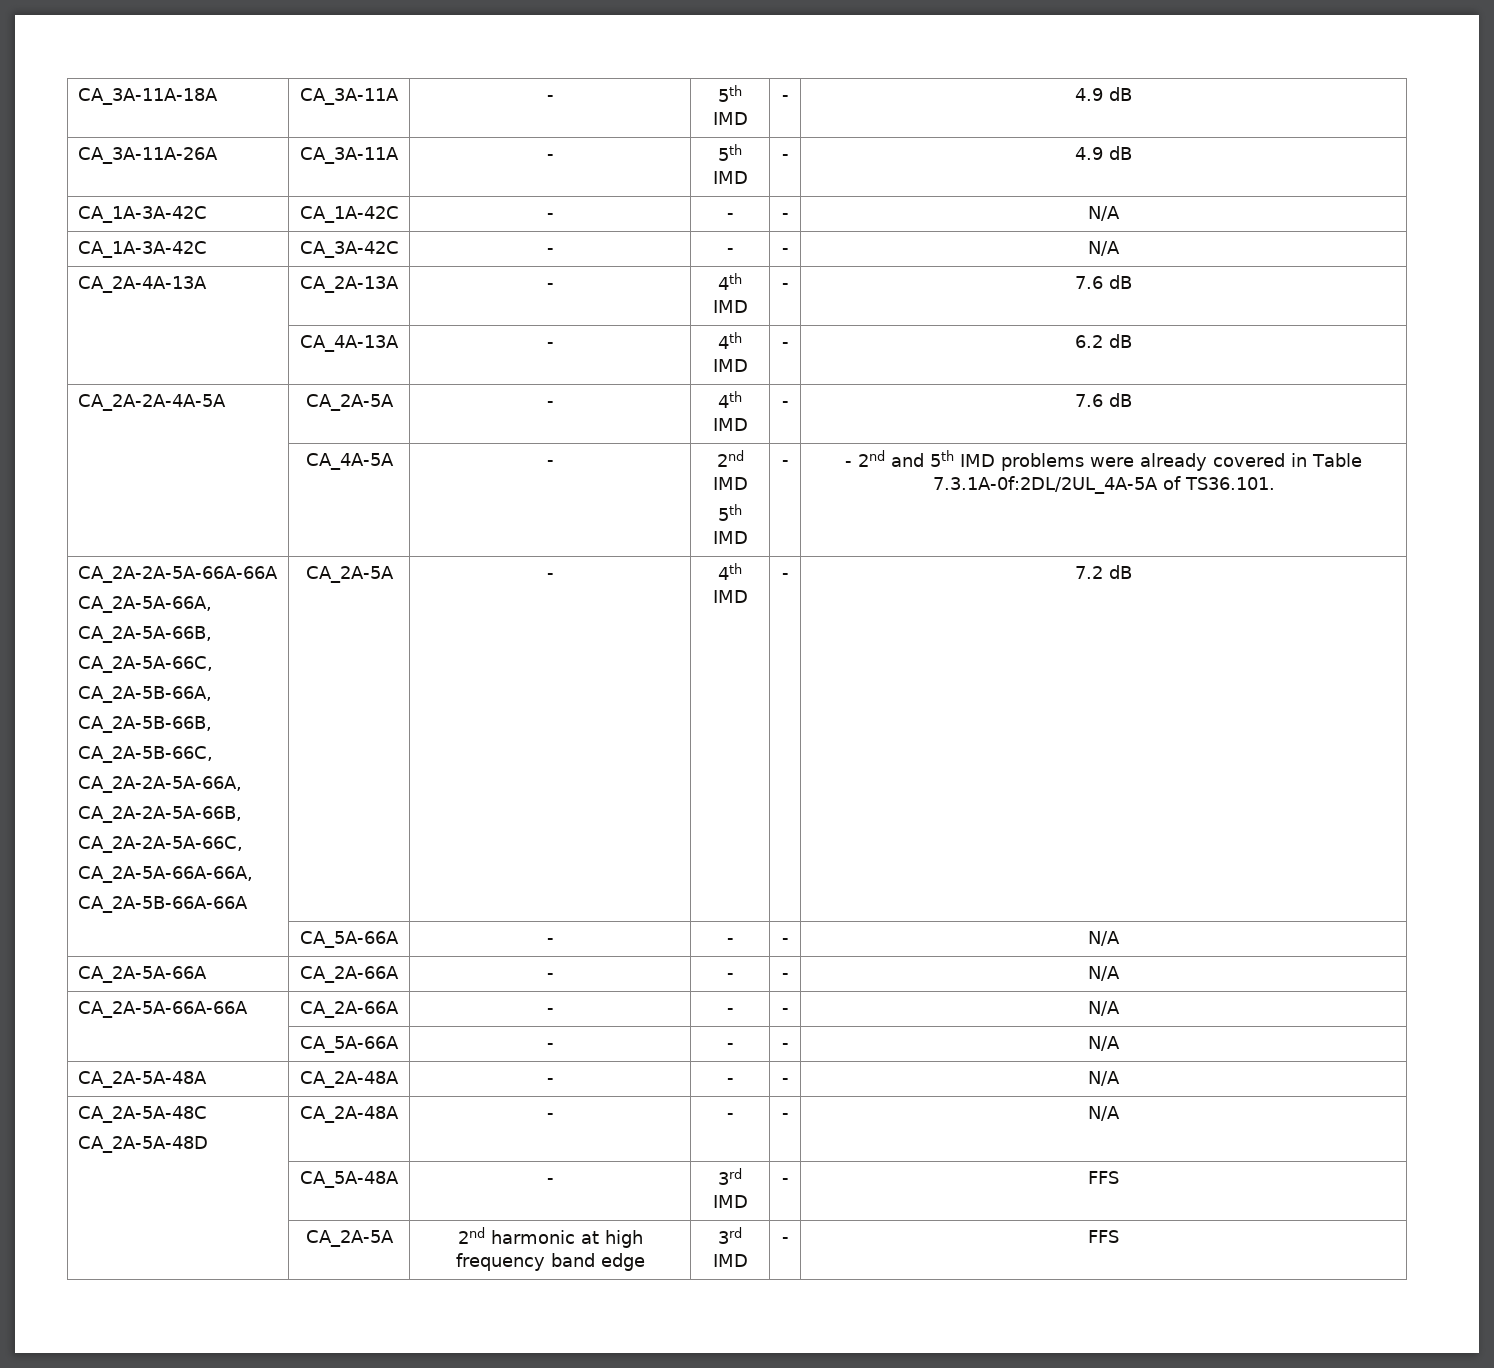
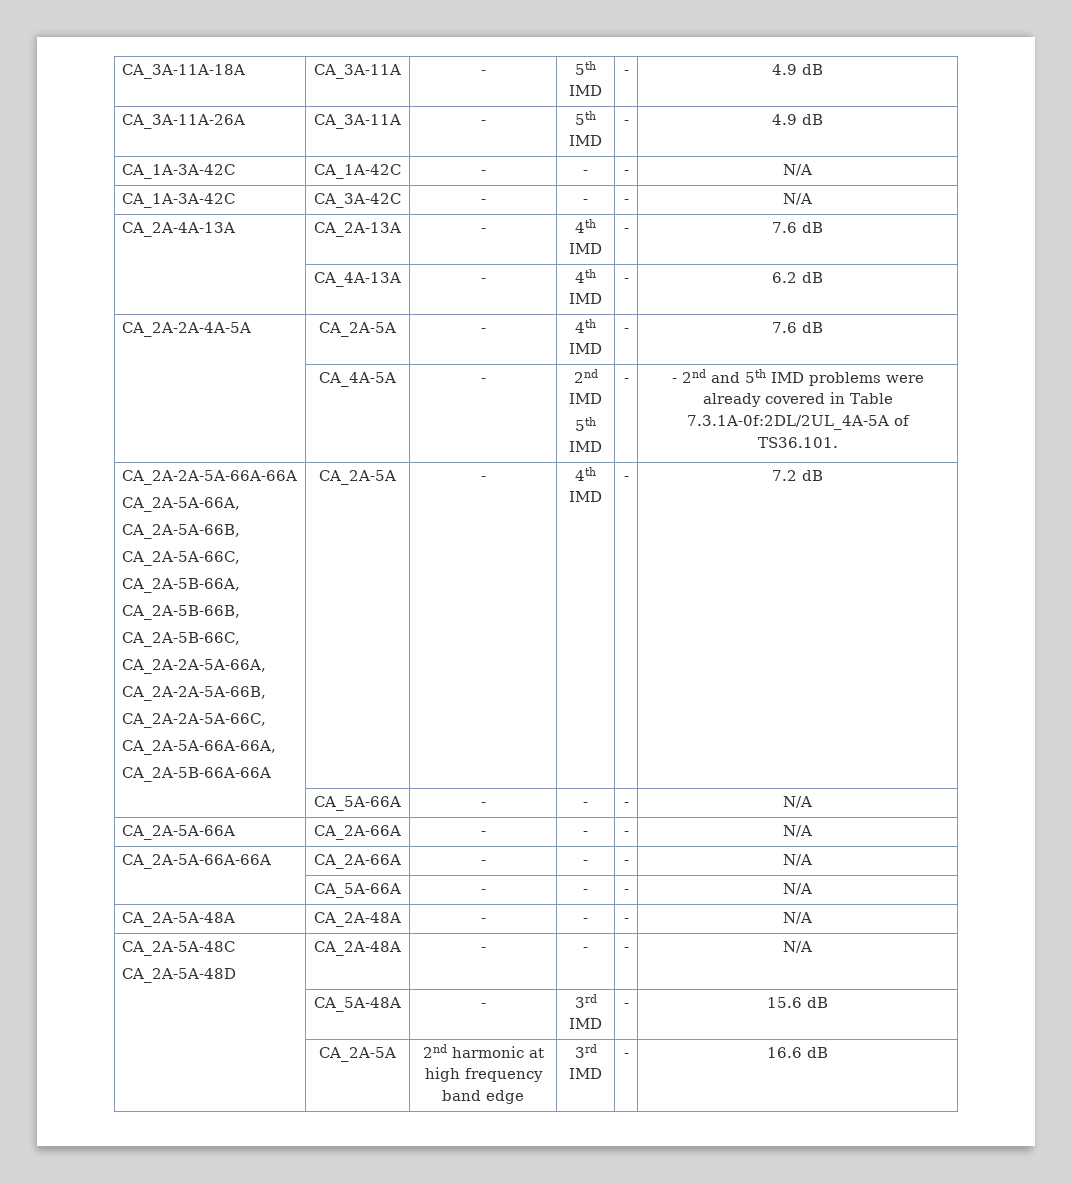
[1088,1171,1119,1184] FFS -> [767,997,828,1008] 15.6 dB
[1088,1230,1119,1243] FFS -> [767,1047,828,1058] 16.6 dB

